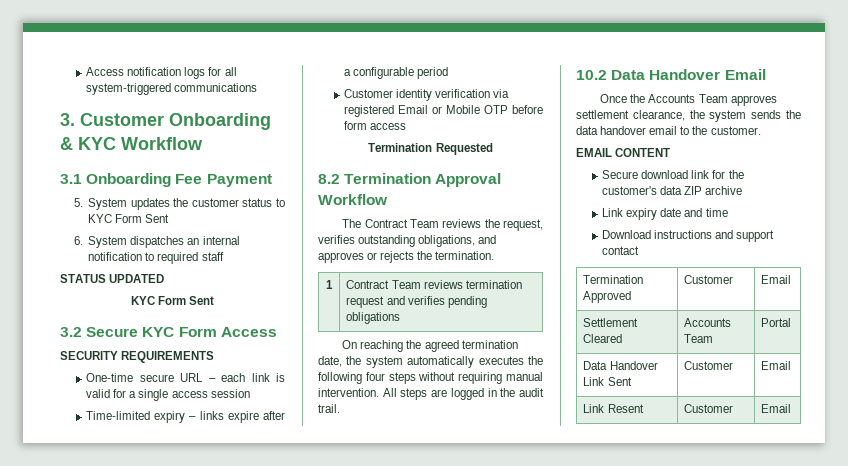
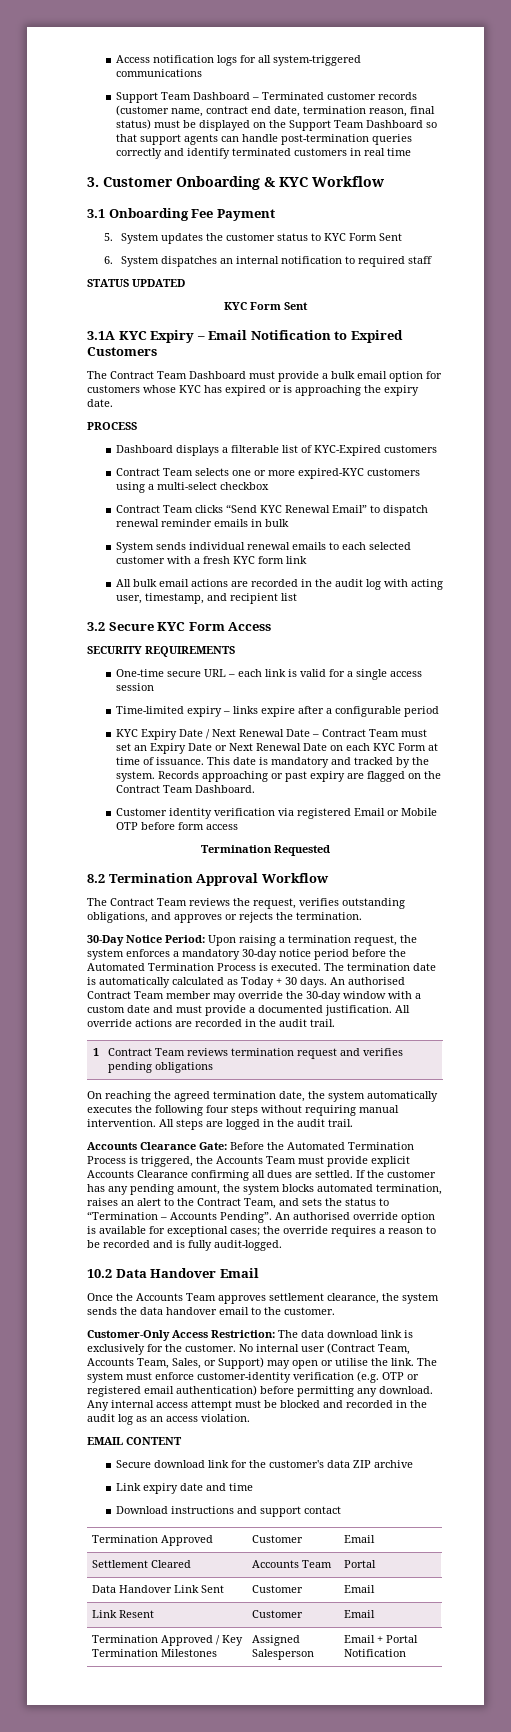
(258, 87) none -> [115,92,417,103] [115,105,435,117] [115,119,437,131] [115,134,412,145] [115,148,411,159] // Support Team Dashboard – Terminated customer records (customer name, contract end date, termination reason, final status) must be displayed on the Support Team Dashboard so that support agents can handle post-termination queries correctly and identify terminated customers in real time
(215, 300) none -> [87,330,403,343] [87,347,157,356] [87,371,442,382] [87,385,419,396] [87,399,113,407] [87,422,137,430] [115,445,437,456] [115,468,420,479] [115,482,269,493] [115,504,428,516] [115,519,289,527] [115,542,411,553] [115,556,307,564] [115,579,443,590] [115,593,297,604] // 3.1A KYC Expiry – Email Notification to Expired Customers // The Contract Team Dashboard must provide a bulk email option for customers whose KYC has expired or is approaching the expiry date. // PROCESS // Dashboard displays a filterable list of KYC-Expired customers // Contract Team selects one or more expired-KYC customers using a multi-select checkbox // Contract Team clicks “Send KYC Renewal Email” to dispatch renewal reminder emails in bulk // System sends individual renewal emails to each selected customer with a fresh KYC form link // All bulk email actions are recorded in the audit log with acting user, timestamp, and recipient list
(449, 73) none -> [115,729,427,740] [115,743,438,754] [115,757,429,768] [115,771,441,782] [115,785,255,793] // KYC Expiry Date / Next Renewal Date – Contract Team must set an Expiry Date or Next Renewal Date on each KYC Form at time of issuance. This date is mandatory and tracked by the system. Records approaching or past expiry are flagged on the Contract Team Dashboard.
(495, 255) none -> [87,935,417,946] [87,949,406,960] [87,963,436,971] [87,977,405,988] [87,991,421,1002] [87,1005,410,1016] [87,1019,335,1027] // 30-Day Notice Period: Upon raising a termination request, the system enforces a mandatory 30-day notice period before the Automated Termination Process is executed. The termination date is automatically calculated as Today + 30 days. An authorised Contract Team member may override the 30-day window with a custom date and must provide a documented justification. All override actions are recorded in the audit trail.
(340, 408) none -> [87,1142,414,1150] [87,1156,410,1167] [87,1170,436,1181] [87,1184,442,1195] [87,1198,389,1209] [87,1211,435,1223] [87,1226,436,1237] [87,1240,282,1251] // Accounts Clearance Gate: Before the Automated Termination Process is triggered, the Accounts Team must provide explicit Accounts Clearance confirming all dues are settled. If the customer has any pending amount, the system blocks automated termination, raises an alert to the Contract Team, and sets the status to “Termination – Accounts Pending”. An authorised override option is available for exceptional cases; the override requires a reason to be recorded and is fully audit-logged.
(761, 130) none -> [87,1330,413,1341] [87,1343,410,1355] [87,1357,437,1369] [87,1371,419,1383] [87,1385,433,1397] [87,1400,427,1411] [87,1414,250,1425] // Customer-Only Access Restriction: The data download link is exclusively for the customer. No internal user (Contract Team, Accounts Team, Sales, or Support) may open or utilise the link. The system must enforce customer-identity verification (e.g. OTP or registered email authentication) before permitting any download. Any internal access attempt must be blocked and recorded in the audit log as an access violation.
(792, 408) none -> [91,1635,243,1646] [91,1649,217,1657] [251,1635,300,1646] [251,1649,314,1660] [343,1635,418,1643] [343,1649,406,1657] // Termination Approved / Key Termination Milestones | Assigned Salesperson | Email + Portal Notification

